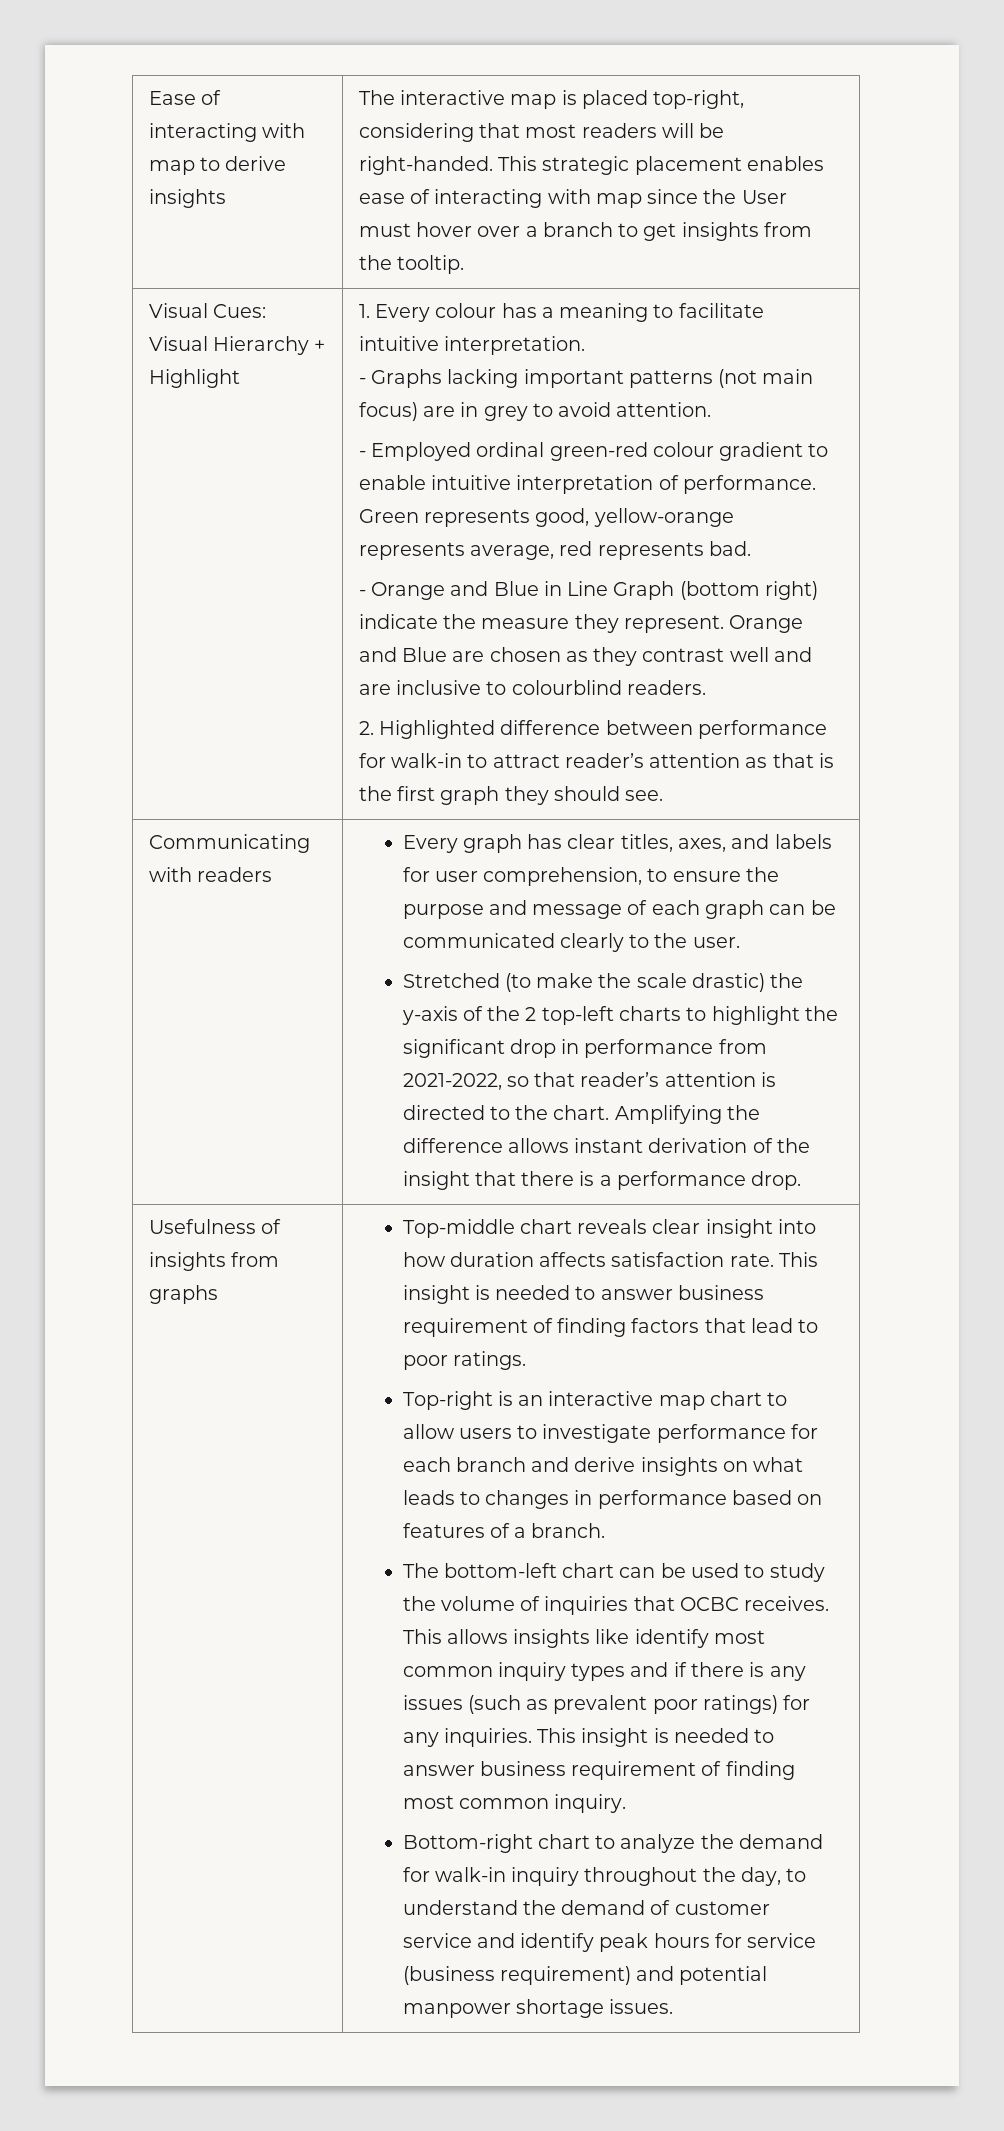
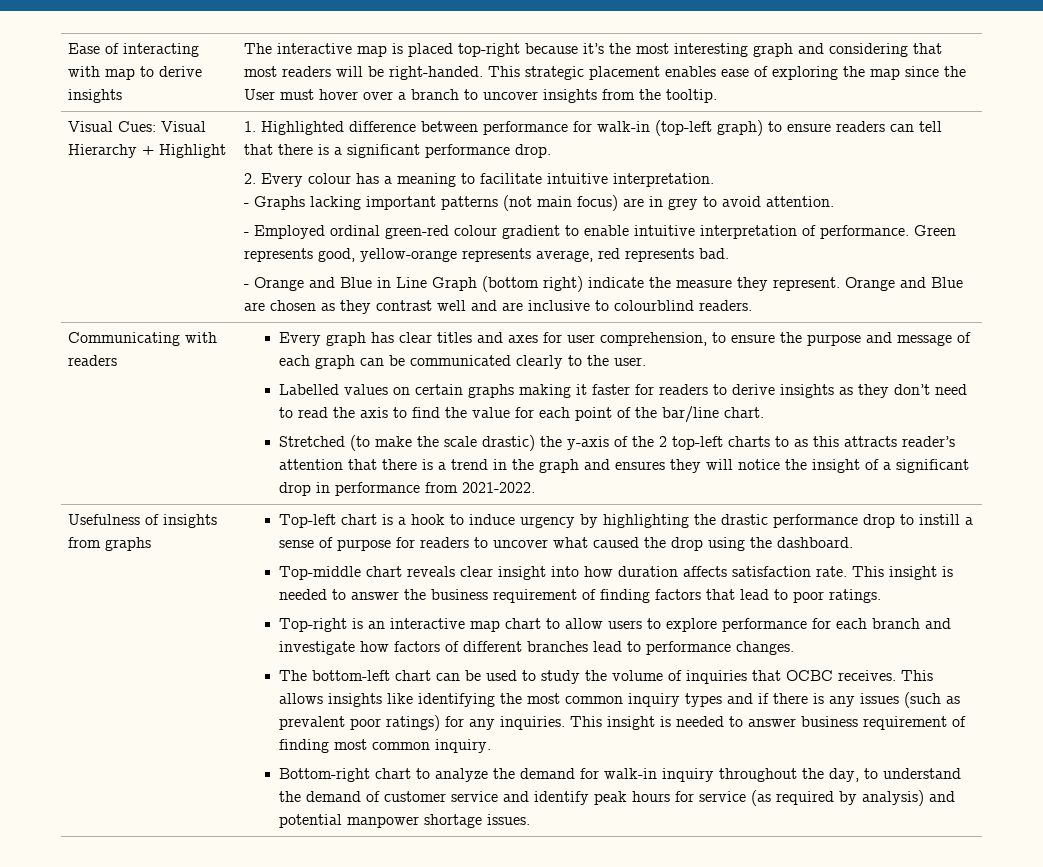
[653,90,745,109] top-right, -> [457,43,824,57] top-right because it’s the most interesting graph and
[434,189,591,208] interacting with -> [771,66,865,80] exploring the
[643,223,677,241] get -> [482,91,538,100] uncover
(370, 311) none -> [260,120,942,136] [243,144,551,158] [243,173,256,184] Highlighted difference between performance for walk-in (top-left graph) to ensure readers can tell that there is a significant performance drop. // 2.
[358,720,827,739] [358,753,834,768] [358,786,664,805] // 2. Highlighted difference between performance for walk-in to attract reader’s attention as that is the first graph they should see. -> (752, 305) none
[620,834,832,852] titles, axes, and labels -> [437,332,539,343] titles and axes
(740, 942) none -> [279,384,968,398] [279,406,765,423] // Labelled values on certain graphs making it faster for readers to derive insights as they don’t need to read the axis to find the value for each point of the bar/line chart.
[711,1006,838,1025] highlight the -> [794,436,956,447] [279,459,892,473] as this attracts reader’s attention that there is a trend in the graph and ensures they will notice the insight of a
[402,1072,776,1090] [402,1105,760,1124] [402,1138,810,1153] [402,1171,802,1190] 2021-2022, so that reader’s attention is directed to the chart. Amplifying the difference allows instant derivation of the insight that there is a performance drop. -> [462,482,536,493] 2021-2022.
(218, 1294) none -> [279,514,974,528] [279,537,854,551] Top-left chart is a hook to induce urgency by highlighting the drastic performance drop to instill a sense of purpose for readers to uncover what caused the drop using the dashboard. //
(673, 1294) none -> [404,589,427,600] the
[542,1424,652,1443] investigate -> [666,618,718,632] explore
[574,1457,804,1476] [402,1490,823,1509] [402,1523,606,1538] derive insights on what leads to changes in performance based on features of a branch. -> [279,641,795,655] investigate how factors of different branches lead to performance changes.
[634,1629,709,1648] identify -> [418,693,523,707] identifying the
[402,1966,631,1985] (business requirement) -> [751,790,925,806] (as required by analysis)

